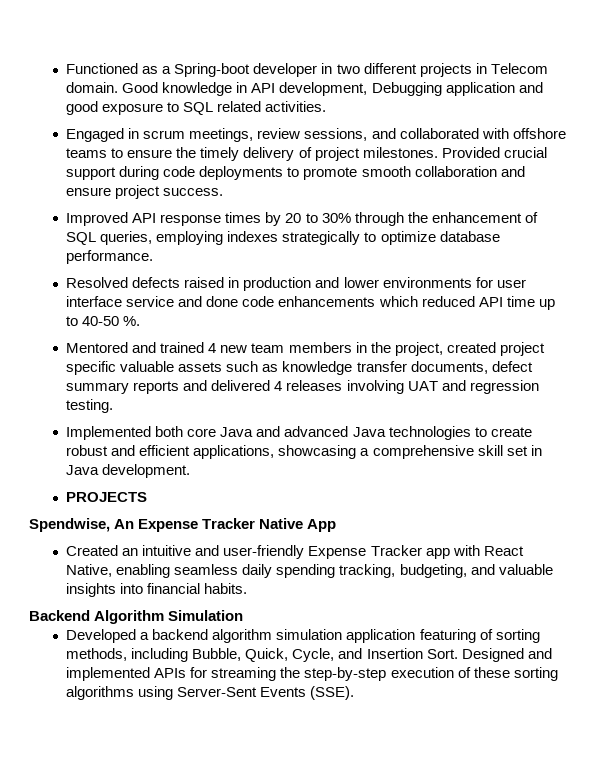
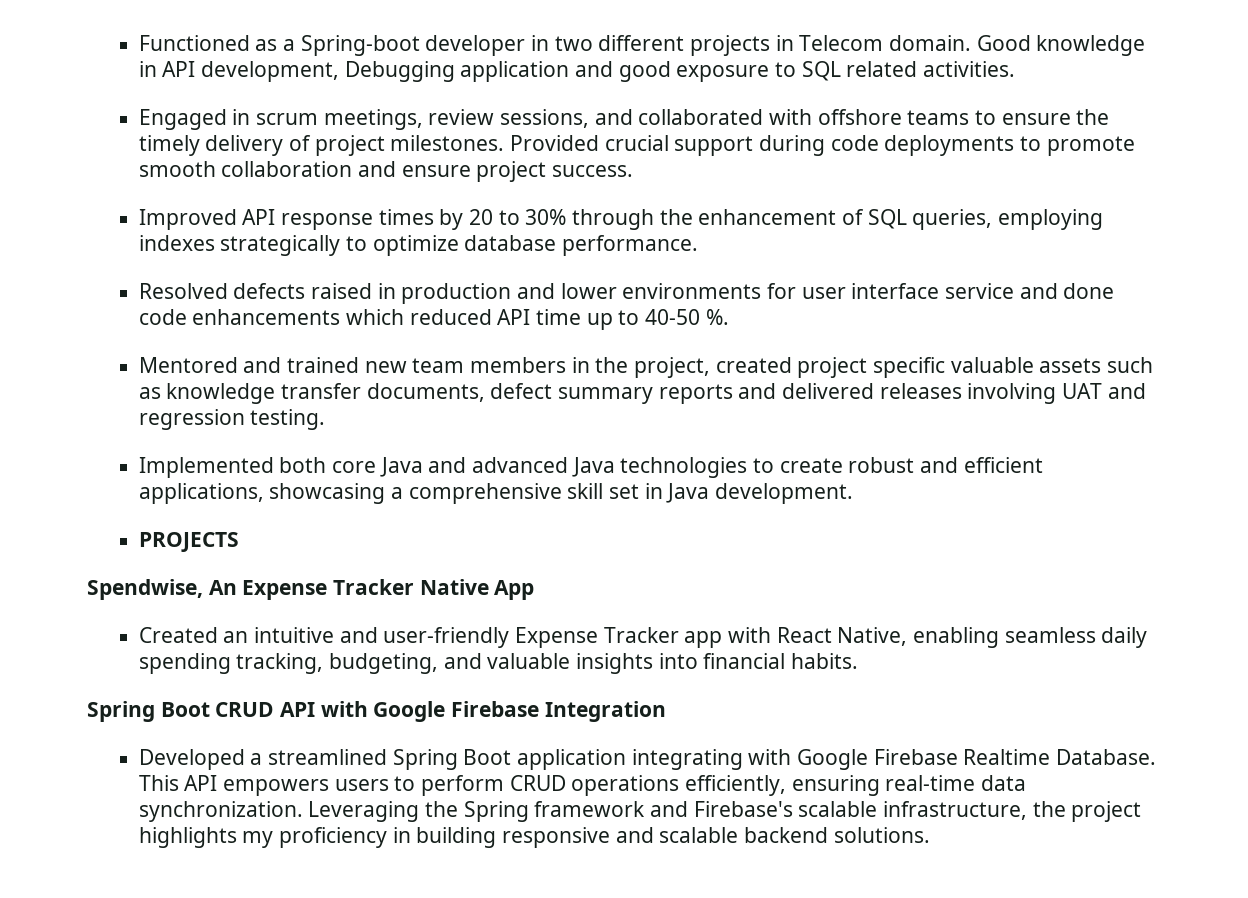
[208,343,217,353] 4 -> (360, 365) none
[274,381,283,391] 4 -> (875, 391) none
[29,610,244,624] [66,629,540,643] [66,648,552,662] [66,667,558,681] [66,686,355,700] Backend Algorithm Simulation // Developed a backend algorithm simulation application featuring of sorting methods, including Bubble, Quick, Cycle, and Insertion Sort. Designed and implemented APIs for streaming the step-by-step execution of these sorting algorithms using Server-Sent Events (SSE). -> [87,701,666,722] [138,749,1157,770] [138,775,1027,796] [138,801,1142,822] [138,827,930,848] Spring Boot CRUD API with Google Firebase Integration // Developed a streamlined Spring Boot application integrating with Google Firebase Realtime Database. This API empowers users to perform CRUD operations efficiently, ensuring real-time data synchronization. Leveraging the Spring framework and Firebase's scalable infrastructure, the project highlights my proficiency in building responsive and scalable backend solutions.

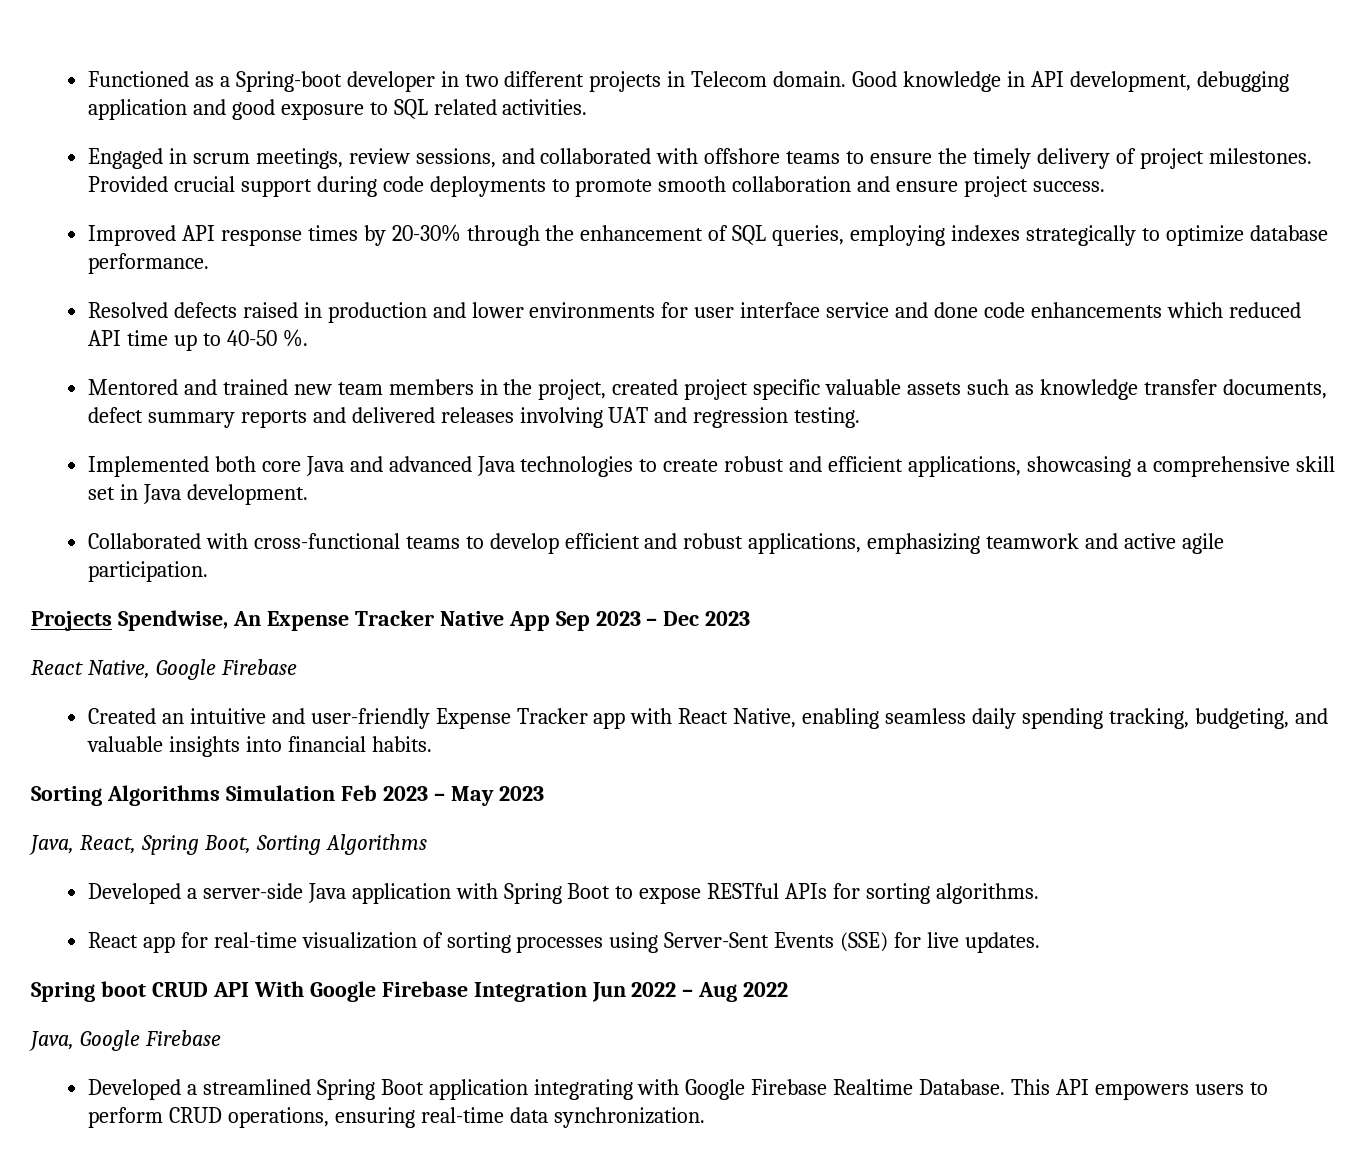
[344,61,455,82] Debugging -> [1196,71,1289,92] debugging
[469,209,567,225] 20 to 30% -> [391,224,461,242] 20-30%
[138,532,239,552] PROJECTS // -> [87,533,1225,554] [87,561,208,582] [31,611,112,631] Collaborated with cross-functional teams to develop efficient and robust applications, emphasizing teamwork and active agile participation. // Projects
(535, 590) none -> [555,611,751,631] [31,659,297,680] Sep 2023 – Dec 2023 // React Native, Google Firebase
[87,701,210,722] Spring Boot -> [31,785,544,806] [29,834,427,855] [87,883,1040,904] [87,932,1041,953] [31,981,146,1002] Sorting Algorithms Simulation Feb 2023 – May 2023 // Java, React, Spring Boot, Sorting Algorithms // Developed a server-side Java application with Spring Boot to expose RESTful APIs for sorting algorithms. // React app for real-time visualization of sorting processes using Server-Sent Events (SSE) for live updates. // Spring boot
[320,701,368,717] with -> [253,981,304,997] With
(666, 711) none -> [591,982,789,1002] [29,1030,221,1051] Jun 2022 – Aug 2022 // Java, Google Firebase
[571,775,787,796] operations efficiently, -> [227,1107,329,1128] operations,
[308,801,1142,822] [138,827,930,848] Leveraging the Spring framework and Firebase's scalable infrastructure, the project highlights my proficiency in building responsive and scalable backend solutions. -> (705, 1117) none

